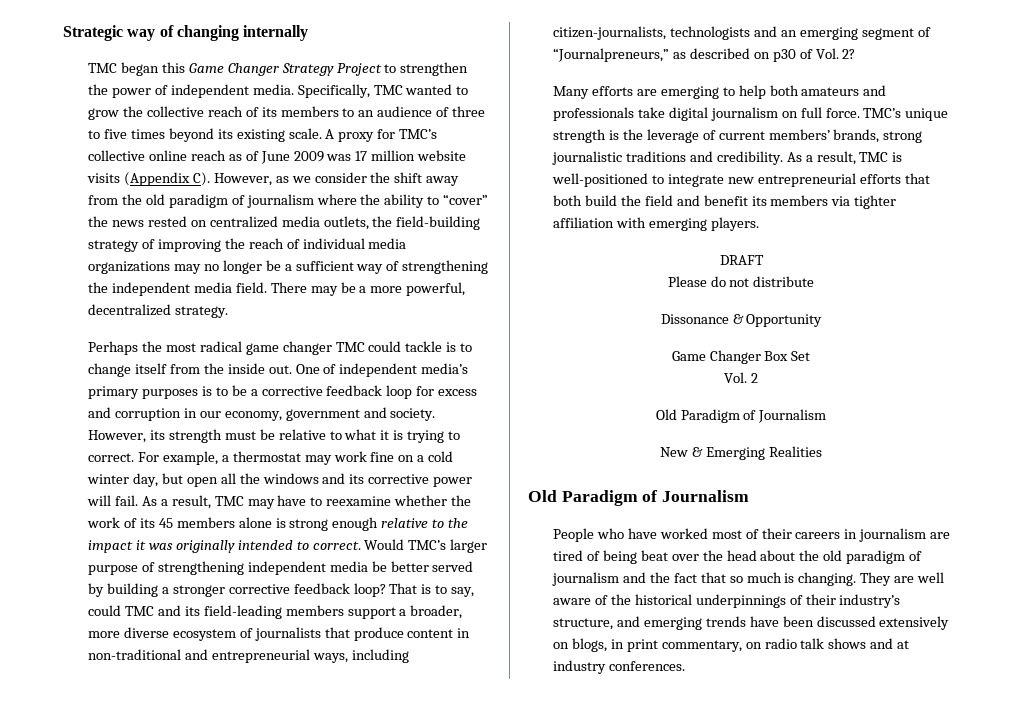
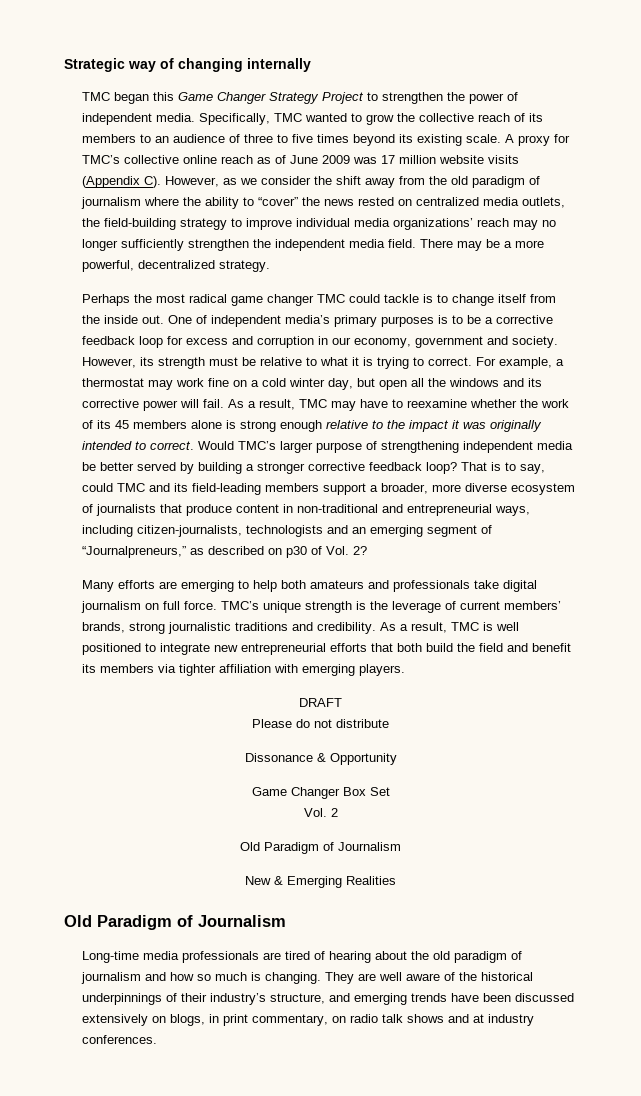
[141,238,407,252] [88,260,489,274] of improving the reach of individual media organizations may no longer be a sufficient way of strengthening -> [231,218,557,230] [82,239,250,251] to improve individual media organizations’ reach may no longer sufficiently strengthen
[552,173,649,187] well-positioned -> [496,622,520,631] [82,643,142,655] well positioned
[553,528,951,542] [553,550,757,564] People who have worked most of their careers in journalism are tired of being beat over the head -> [82,951,372,963] Long-time media professionals are tired of hearing
[649,572,726,583] the fact that -> [170,972,195,981] how

